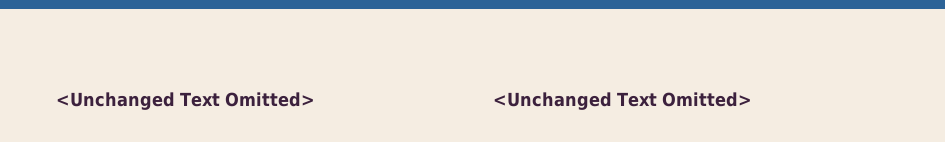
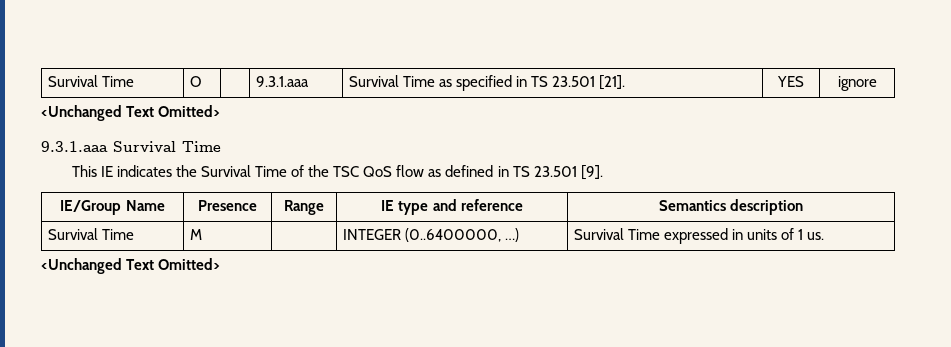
[56,92,315,110] <Unchanged Text Omitted> -> [47,75,134,87] [189,76,202,87] [255,76,309,87] [348,75,625,91] [777,76,804,87] [837,76,877,91] [41,105,221,121] [41,141,221,152] [71,165,603,180] [60,200,165,215] [198,200,257,211] [284,200,324,215] [381,199,523,215] [658,199,804,215] [47,228,134,240] [189,229,202,240] [342,228,519,242] [573,228,824,244] Survival Time | O | | 9.3.1.aaa | Survival Time as specified in TS 23.501 [21]. | YES | ignore // <Unchanged Text Omitted> // 9.3.1.aaa Survival Time // This IE indicates the Survival Time of the TSC QoS flow as defined in TS 23.501 [9]. // IE/Group Name | Presence | Range | IE type and reference | Semantics description // Survival Time | M | | INTEGER (0..6400000, …) | Survival Time expressed in units of 1 us.

